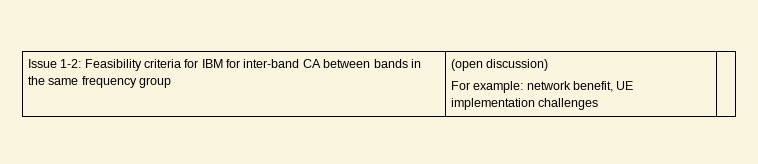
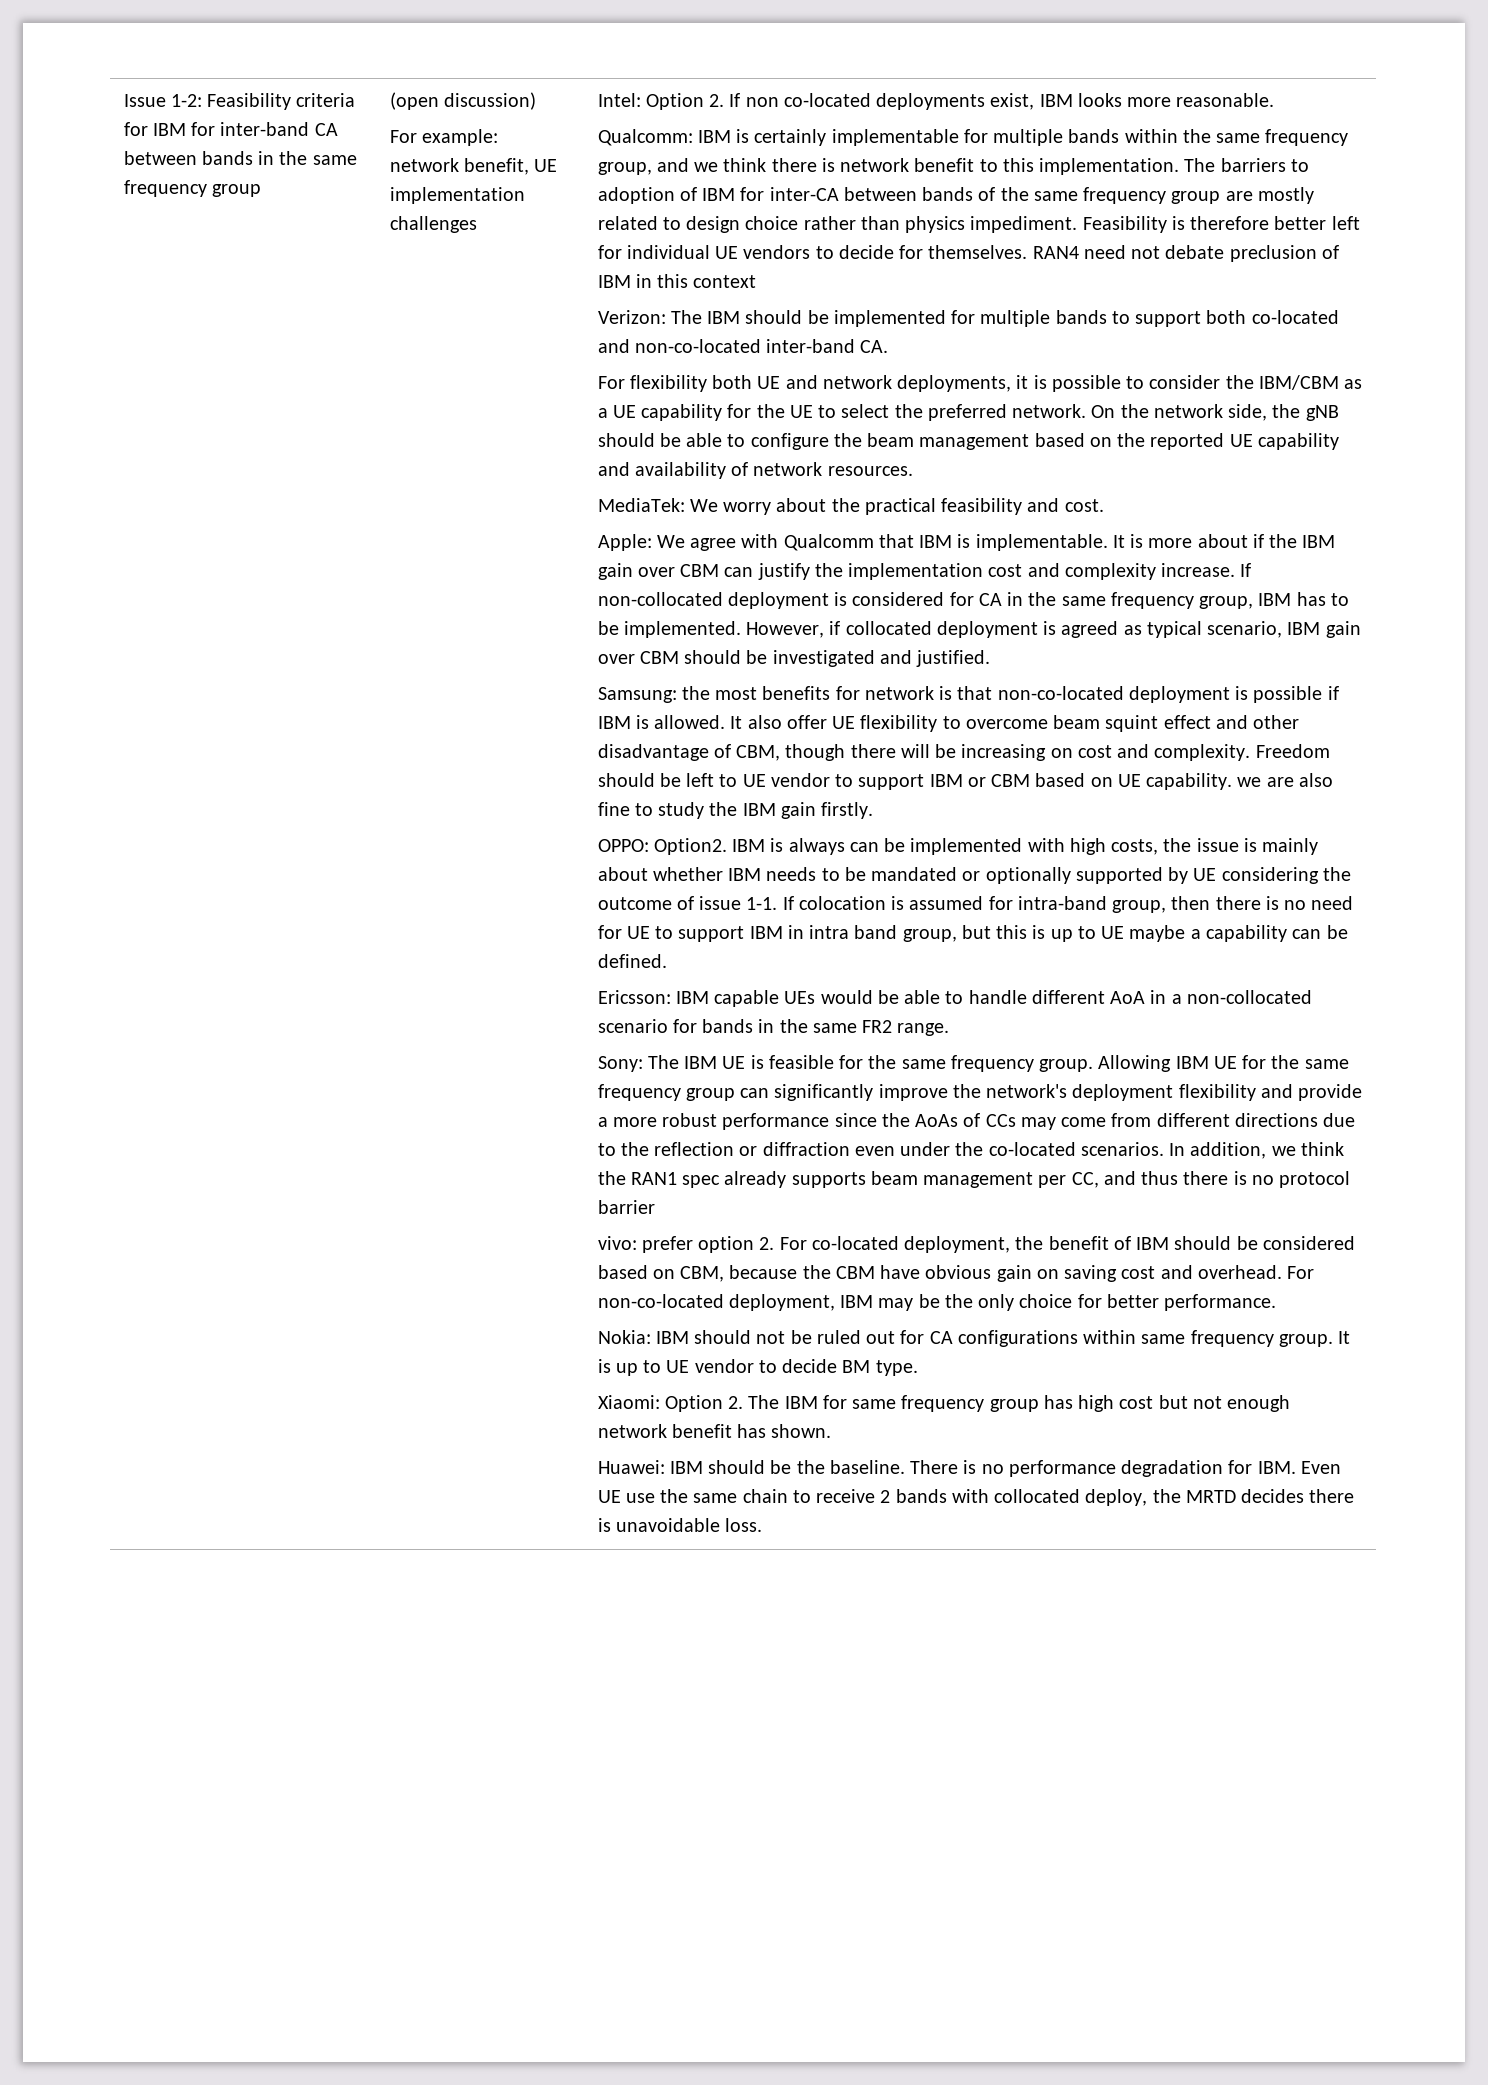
(599, 104) none -> [597,93,1275,110] [597,129,1349,146] [597,158,1309,175] [597,187,1314,204] [597,216,1360,233] [597,245,1339,262] [597,274,757,288] [597,310,1339,327] [597,339,889,353] [597,375,1363,392] [597,404,1339,421] [597,433,1339,450] [597,462,913,479] [597,498,1104,515] [597,534,1336,551] [597,563,1252,580] [597,592,1349,609] [597,621,1361,638] [597,650,991,667] [597,686,1339,703] [597,715,1300,732] [597,744,1330,761] [597,773,1334,790] [597,802,874,819] [597,838,1319,855] [597,867,1351,884] [597,896,1354,913] [597,925,1348,942] [597,954,667,968] [597,990,1312,1007] [597,1019,950,1036] [597,1055,1349,1072] [597,1084,1363,1101] [597,1113,1356,1130] [597,1142,1344,1159] [597,1171,1351,1188] [597,1200,655,1214] [597,1236,1355,1253] [597,1265,1315,1282] [597,1294,1277,1311] [597,1330,1351,1347] [597,1359,918,1376] [597,1395,1291,1412] [597,1424,832,1438] [597,1460,1341,1477] [597,1489,1355,1506] [597,1518,763,1532] Intel: Option 2. If non co-located deployments exist, IBM looks more reasonable. // Qualcomm: IBM is certainly implementable for multiple bands within the same frequency group, and we think there is network benefit to this implementation. The barriers to adoption of IBM for inter-CA between bands of the same frequency group are mostly related to design choice rather than physics impediment. Feasibility is therefore better left for individual UE vendors to decide for themselves. RAN4 need not debate preclusion of IBM in this context // Verizon: The IBM should be implemented for multiple bands to support both co-located and non-co-located inter-band CA. // For flexibility both UE and network deployments, it is possible to consider the IBM/CBM as a UE capability for the UE to select the preferred network. On the network side, the gNB should be able to configure the beam management based on the reported UE capability and availability of network resources. // MediaTek: We worry about the practical feasibility and cost. // Apple: We agree with Qualcomm that IBM is implementable. It is more about if the IBM gain over CBM can justify the implementation cost and complexity increase. If non-collocated deployment is considered for CA in the same frequency group, IBM has to be implemented. However, if collocated deployment is agreed as typical scenario, IBM gain over CBM should be investigated and justified. // Samsung: the most benefits for network is that non-co-located deployment is possible if IBM is allowed. It also offer UE flexibility to overcome beam squint effect and other disadvantage of CBM, though there will be increasing on cost and complexity. Freedom should be left to UE vendor to support IBM or CBM based on UE capability. we are also fine to study the IBM gain firstly. // OPPO: Option2. IBM is always can be implemented with high costs, the issue is mainly about whether IBM needs to be mandated or optionally supported by UE considering the outcome of issue 1-1. If colocation is assumed for intra-band group, then there is no need for UE to support IBM in intra band group, but this is up to UE maybe a capability can be defined. // Ericsson: IBM capable UEs would be able to handle different AoA in a non-collocated scenario for bands in the same FR2 range. // Sony: The IBM UE is feasible for the same frequency group. Allowing IBM UE for the same frequency group can significantly improve the network's deployment flexibility and provide a more robust performance since the AoAs of CCs may come from different directions due to the reflection or diffraction even under the co-located scenarios. In addition, we think the RAN1 spec already supports beam management per CC, and thus there is no protocol barrier // vivo: prefer option 2. For co-located deployment, the benefit of IBM should be considered based on CBM, because the CBM have obvious gain on saving cost and overhead. For non-co-located deployment, IBM may be the only choice for better performance. // Nokia: IBM should not be ruled out for CA configurations within same frequency group. It is up to UE vendor to decide BM type. // Xiaomi: Option 2. The IBM for same frequency group has high cost but not enough network benefit has shown. // Huawei: IBM should be the baseline. There is no performance degradation for IBM. Even UE use the same chain to receive 2 bands with collocated deploy, the MRTD decides there is unavoidable loss.

